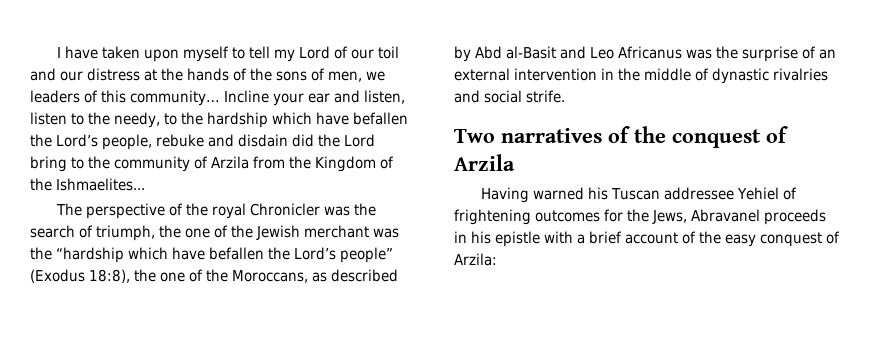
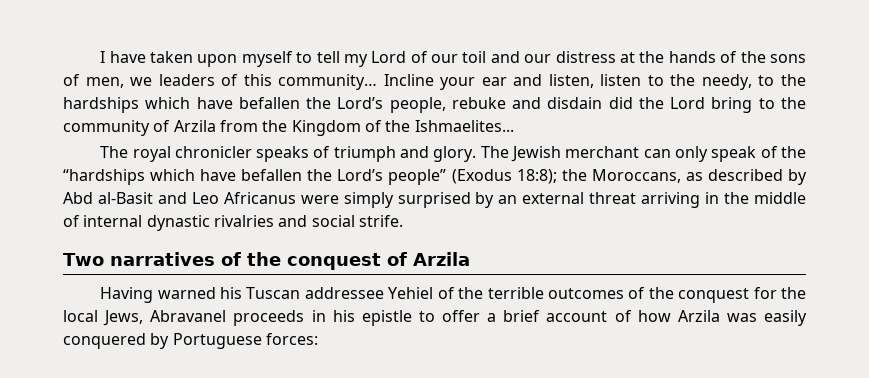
[207,112,268,128] hardship -> [63,97,139,113] hardships
[85,203,376,219] [30,225,399,241] [30,247,124,263] perspective of the royal Chronicler was the search of triumph, the one of the Jewish merchant was the “hardship -> [132,146,807,162] [63,169,145,185] royal chronicler speaks of triumph and glory. The Jewish merchant can only speak of the “hardships
[89,269,203,283] 18:8), the one of -> [516,169,557,184] 18:8);
[686,46,836,62] [454,68,597,81] was the surprise of an external intervention -> [300,192,701,208] were simply surprised by an external threat arriving
(709, 74) none -> [83,215,143,227] internal
[454,209,600,225] frightening outcomes -> [458,287,750,303] the terrible outcomes of the conquest
(649, 215) none -> [63,310,98,322] local
[544,231,573,243] with -> [418,310,480,322] to offer
[699,231,840,247] [454,253,497,266] the easy conquest of Arzila: -> [637,310,807,326] [63,333,318,349] how Arzila was easily conquered by Portuguese forces:

